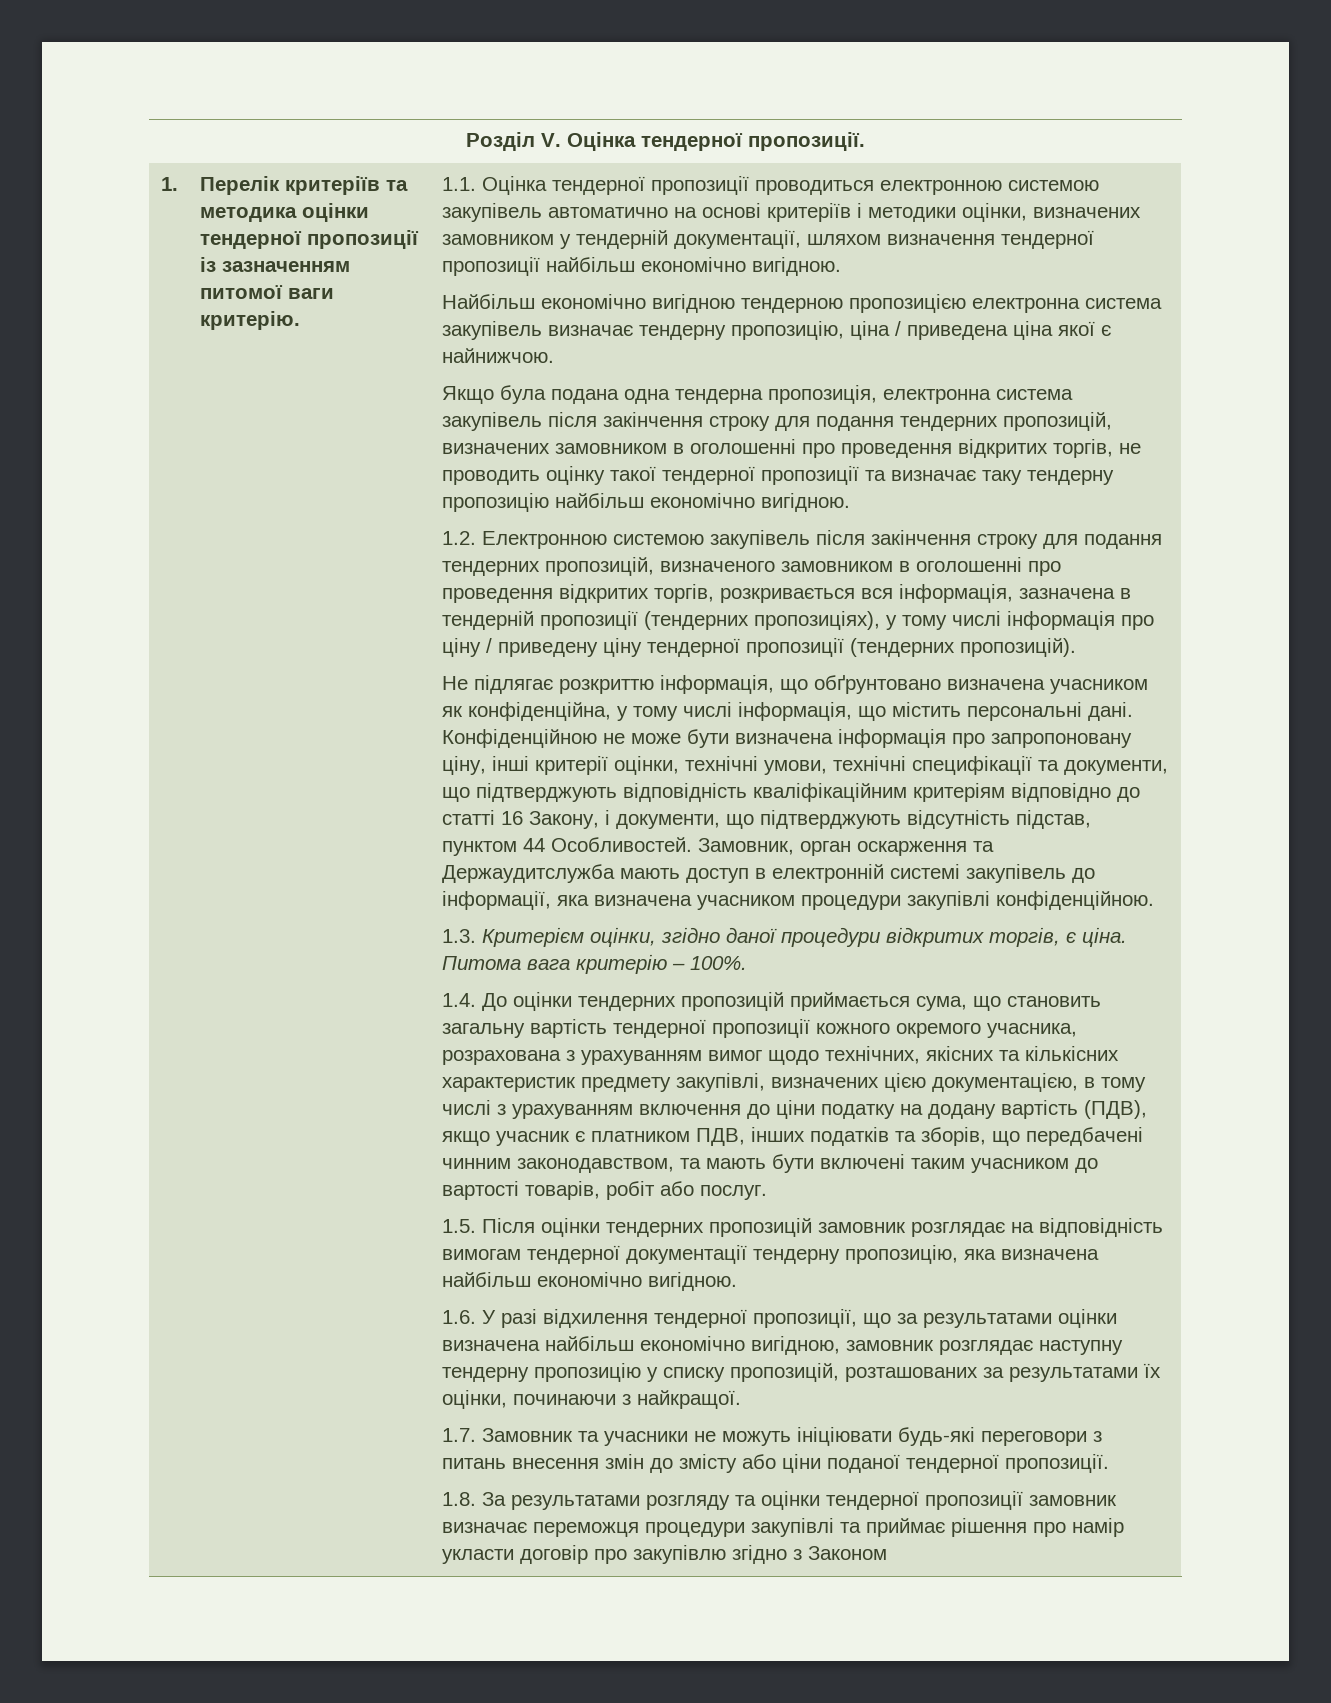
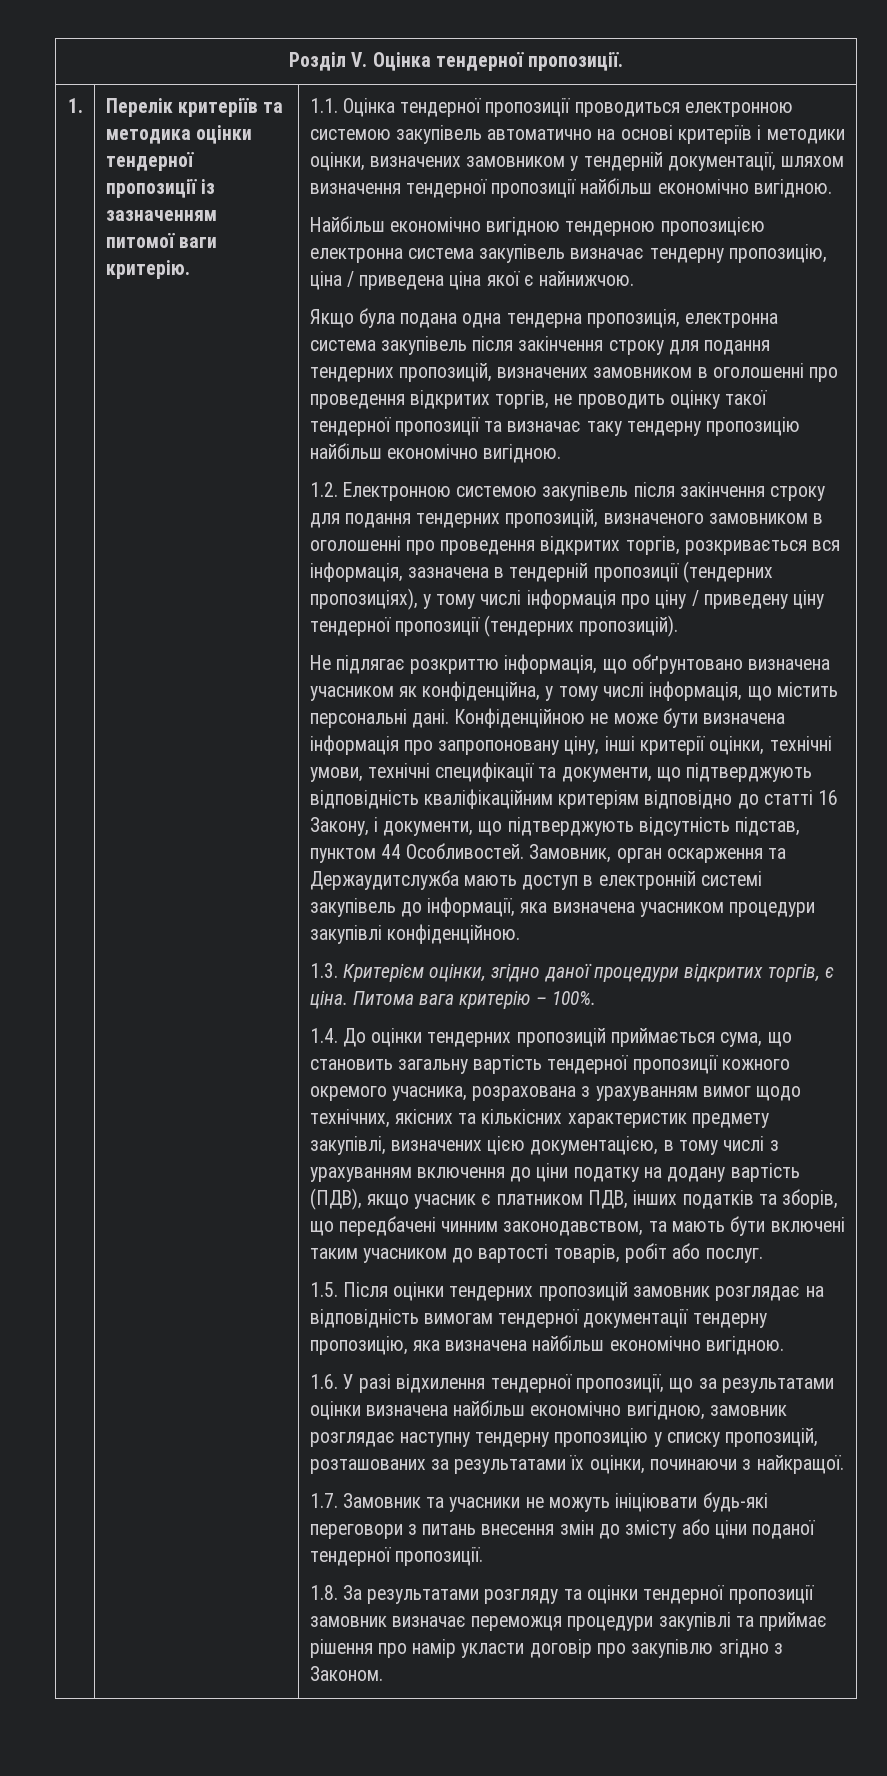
[808,1546,888,1560] Законом -> [309,1666,383,1681] Законом.

